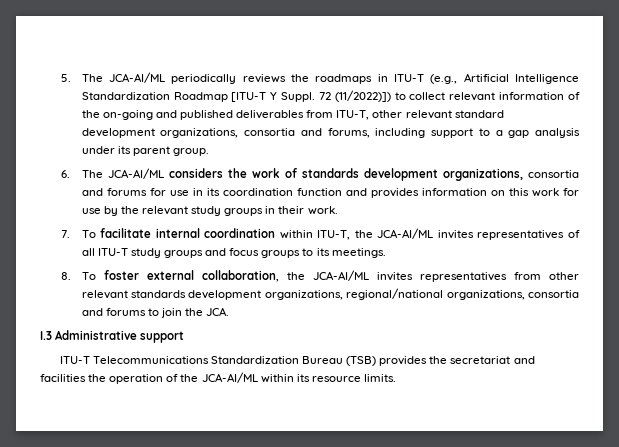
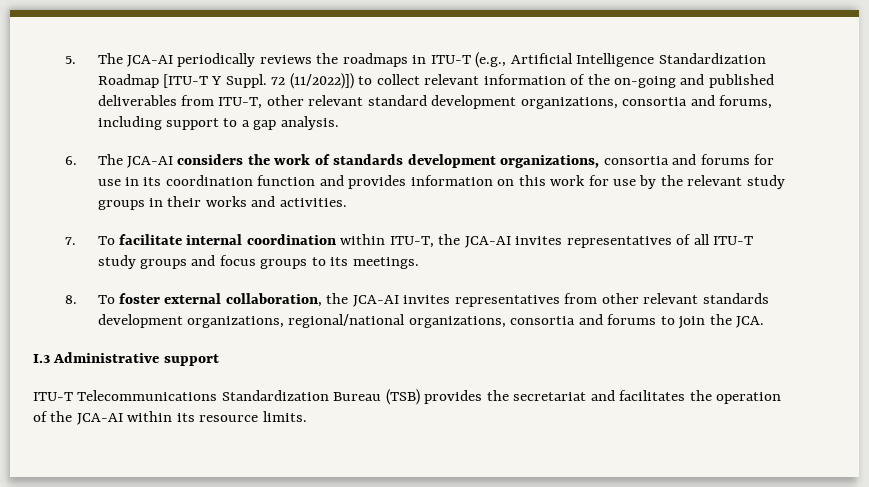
[109,72,166,83] JCA-AI/ML -> [126,55,173,67] JCA-AI
[534,128,580,138] [81,146,210,156] analysis under its parent group. -> [280,116,339,130] analysis.
[107,168,164,179] JCA-AI/ML -> [126,156,173,168] JCA-AI
[307,206,338,215] work. -> [205,196,347,207] works and activities.
[377,228,434,239] JCA-AI/ML -> [464,236,511,248] JCA-AI
[312,270,369,281] JCA-AI/ML -> [352,295,399,307] JCA-AI
[40,374,86,382] facilities -> [619,390,686,401] facilitates
[201,372,258,383] JCA-AI/ML -> [76,413,123,425] JCA-AI

